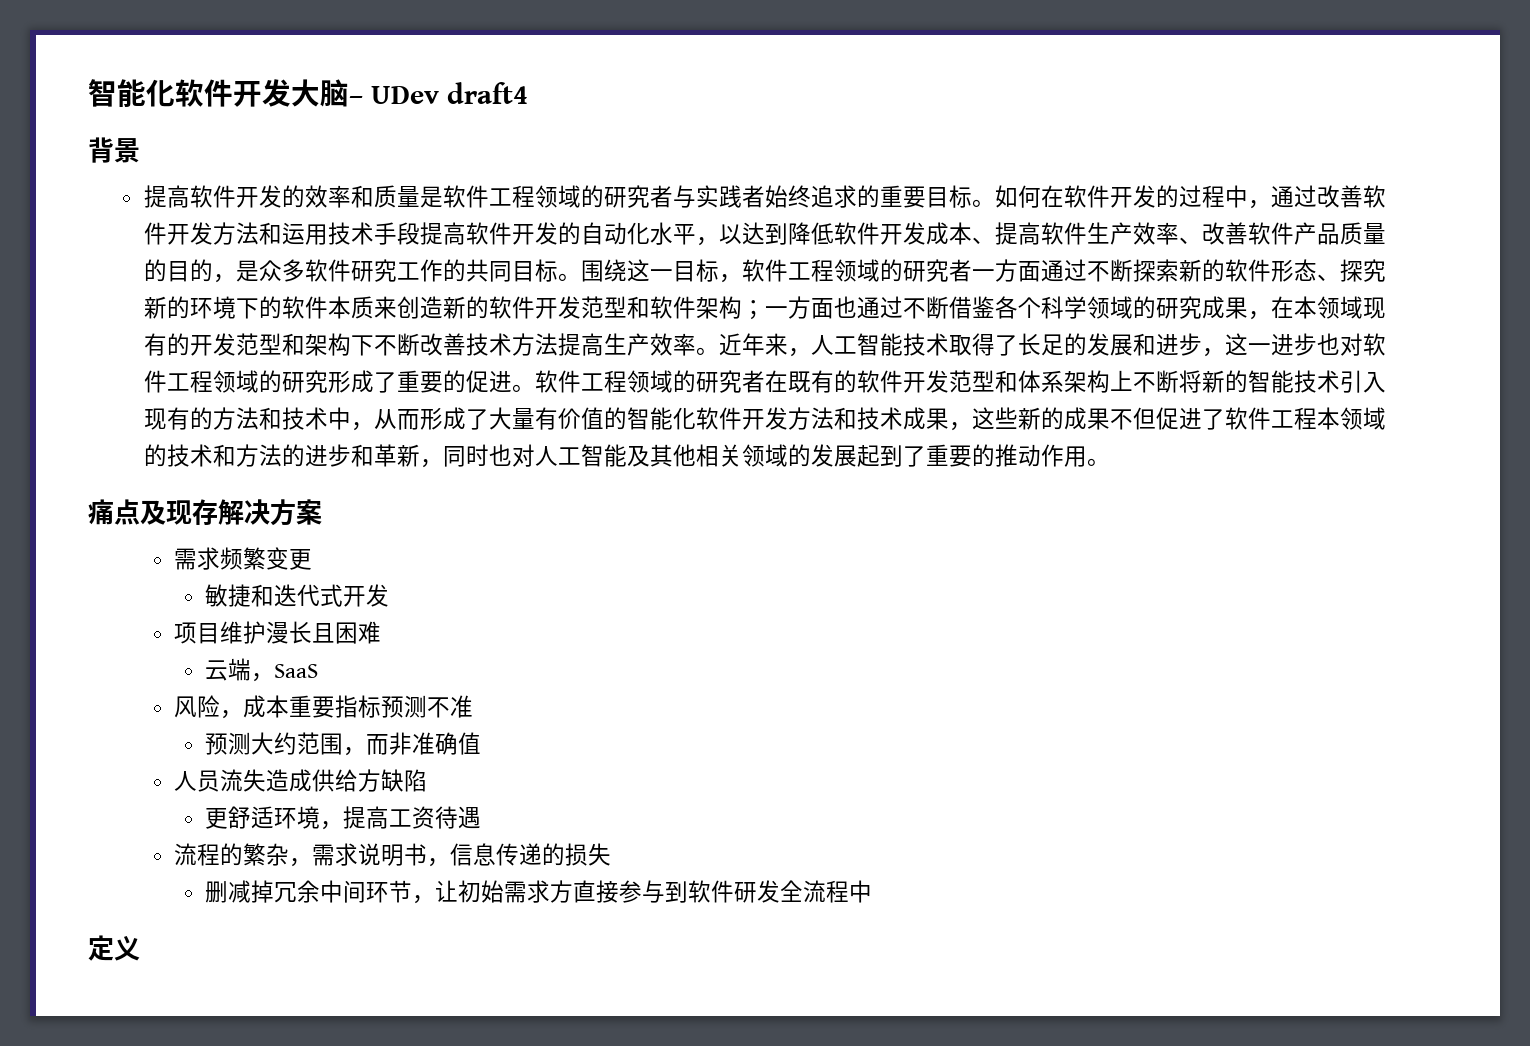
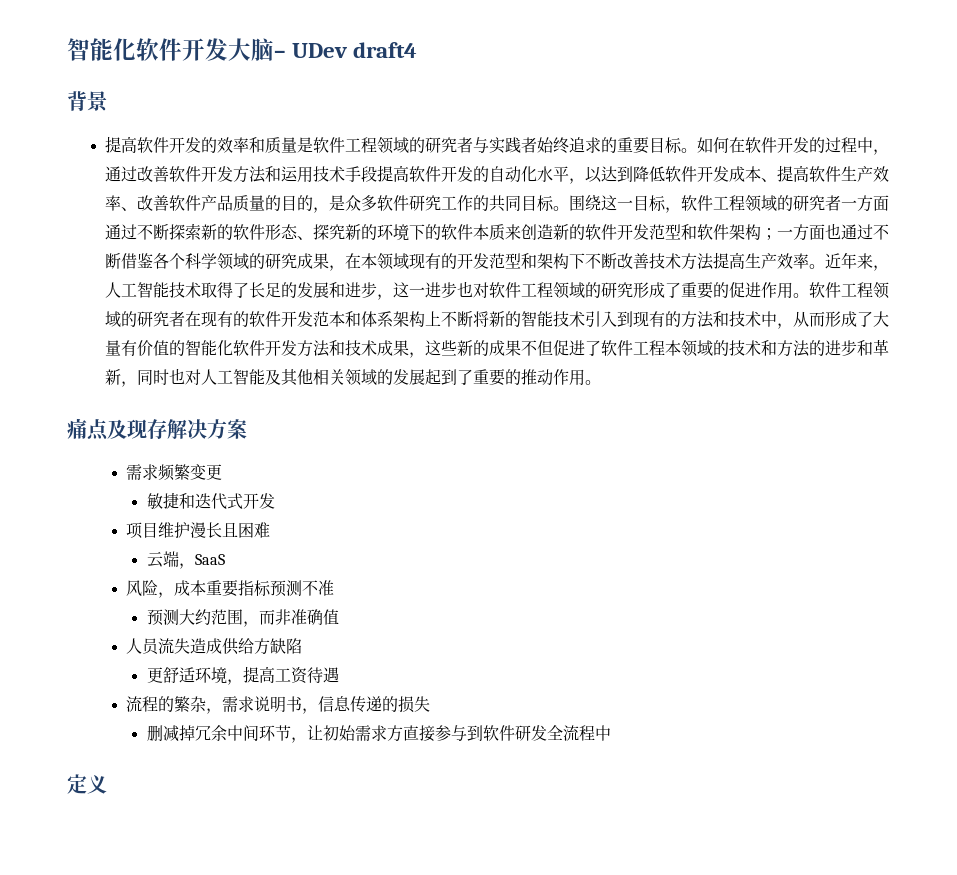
(512, 382) none -> [761,282,794,299] 作用
[787,371,811,393] 既 -> [201,311,218,327] 现
[971,370,995,392] 型 -> [329,311,346,327] 本
(1386, 382) none -> [617,311,634,327] 到

